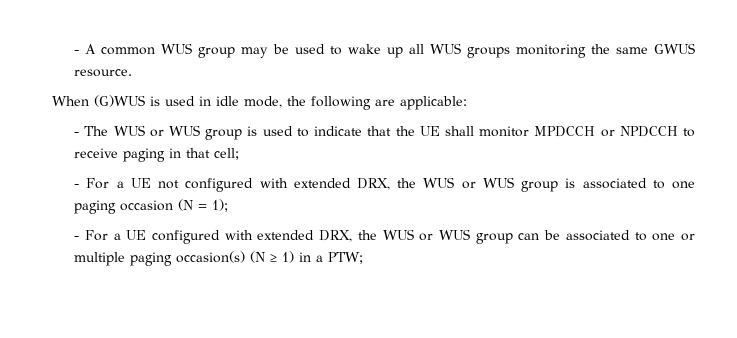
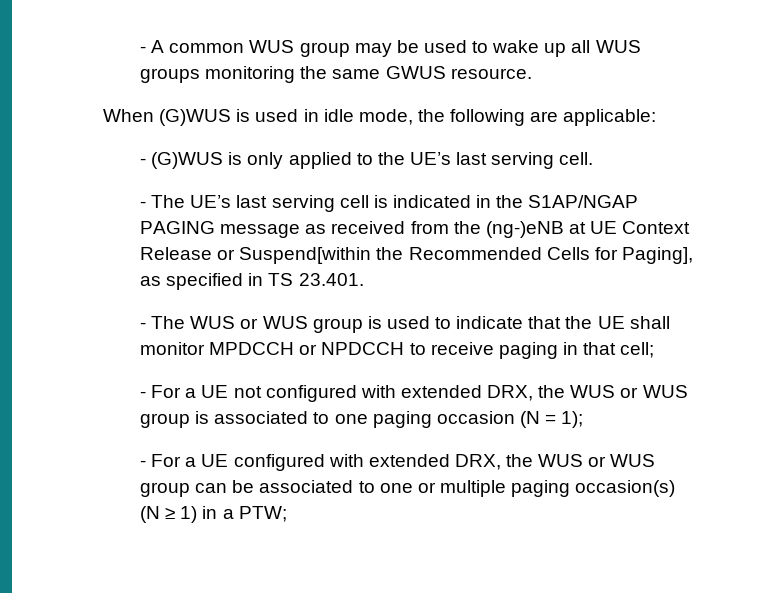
(467, 103) none -> [140,152,594,169] [140,195,639,212] [140,221,691,238] [140,247,693,264] [140,273,364,290] // - (G)WUS is only applied to the UE’s last serving cell. // - The UE’s last serving cell is indicated in the S1AP/NGAP PAGING message as received from the (ng-)eNB at UE Context Release or Suspend[within the Recommended Cells for Paging], as specified in TS 23.401.

